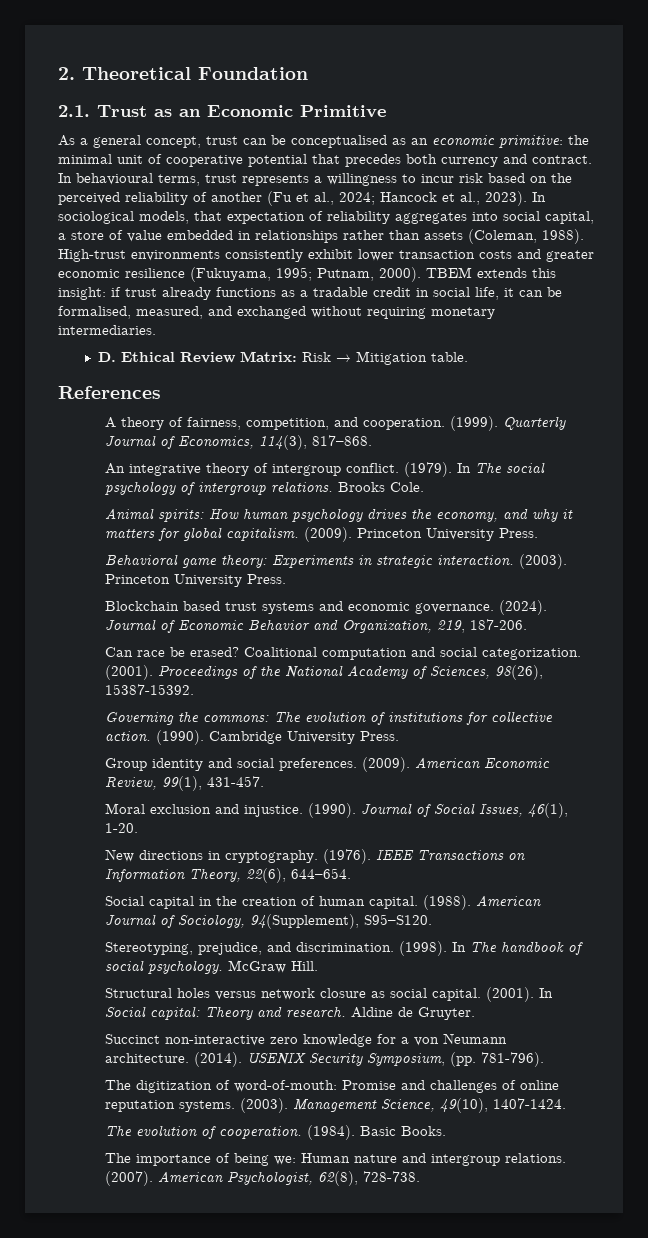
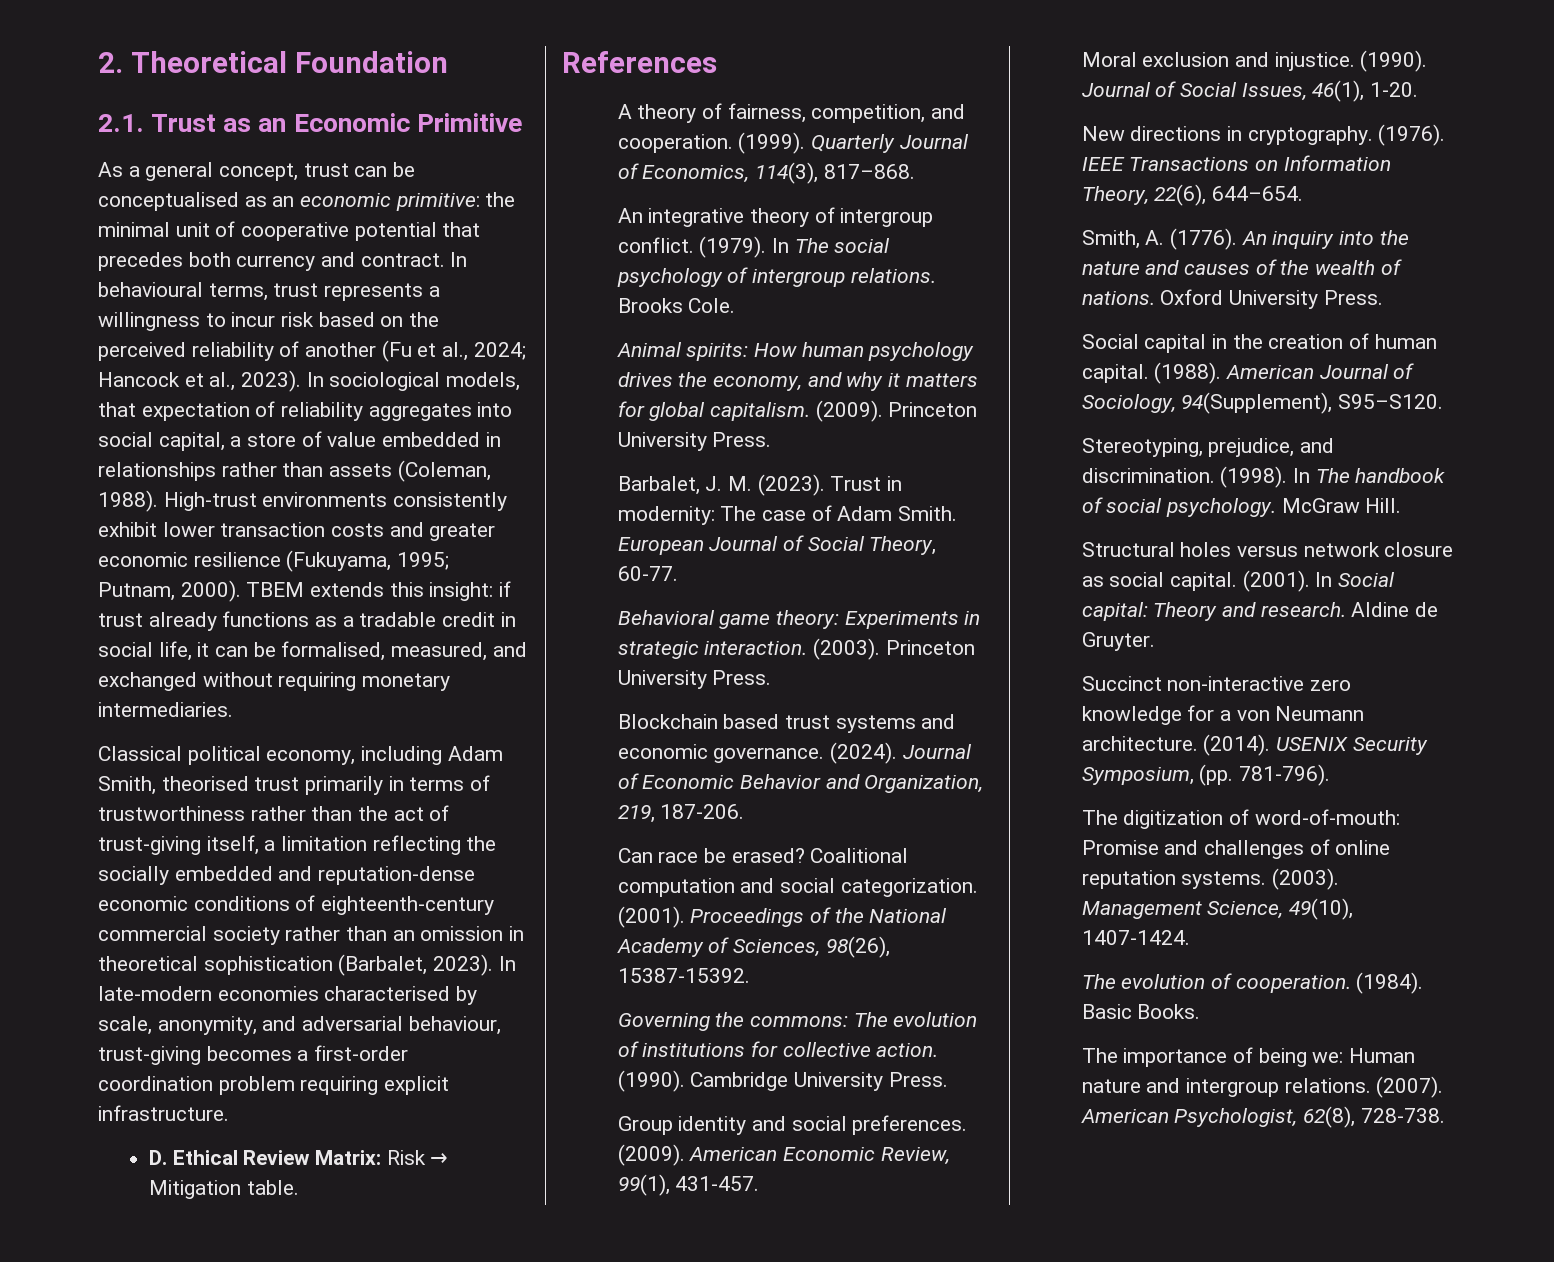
(156, 330) none -> [98,746,503,765] [98,775,491,795] [98,805,450,821] [98,835,497,855] [98,866,476,885] [98,895,495,915] [98,926,525,945] [98,954,516,976] [98,986,478,1005] [98,1016,501,1035] [98,1045,409,1065] [98,1076,450,1095] [98,1105,229,1121] // Classical political economy, including Adam Smith, theorised trust primarily in terms of trustworthiness rather than the act of trust-giving itself, a limitation reflecting the socially embedded and reputation-dense economic conditions of eighteenth-century commercial society rather than an omission in theoretical sophistication (Barbalet, 2023). In late-modern economies characterised by scale, anonymity, and adversarial behaviour, trust-giving becomes a first-order coordination problem requiring explicit infrastructure.
(539, 533) none -> [617,474,903,496] [617,505,958,525] [617,535,937,555] [617,566,678,581] // Barbalet, J. M. (2023). Trust in modernity: The case of Adam Smith. European Journal of Social Theory, 60-77.
(352, 873) none -> [1081,228,1409,250] [1081,259,1402,275] [1081,289,1383,309] // Smith, A. (1776). An inquiry into the nature and causes of the wealth of nations. Oxford University Press.

